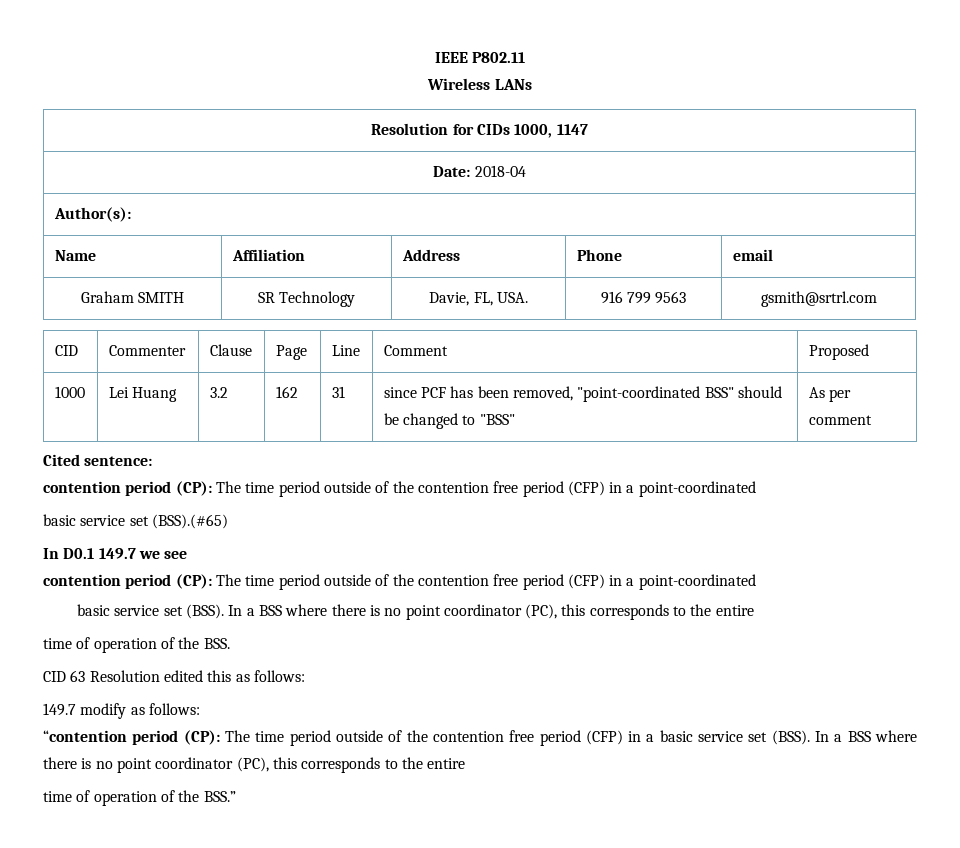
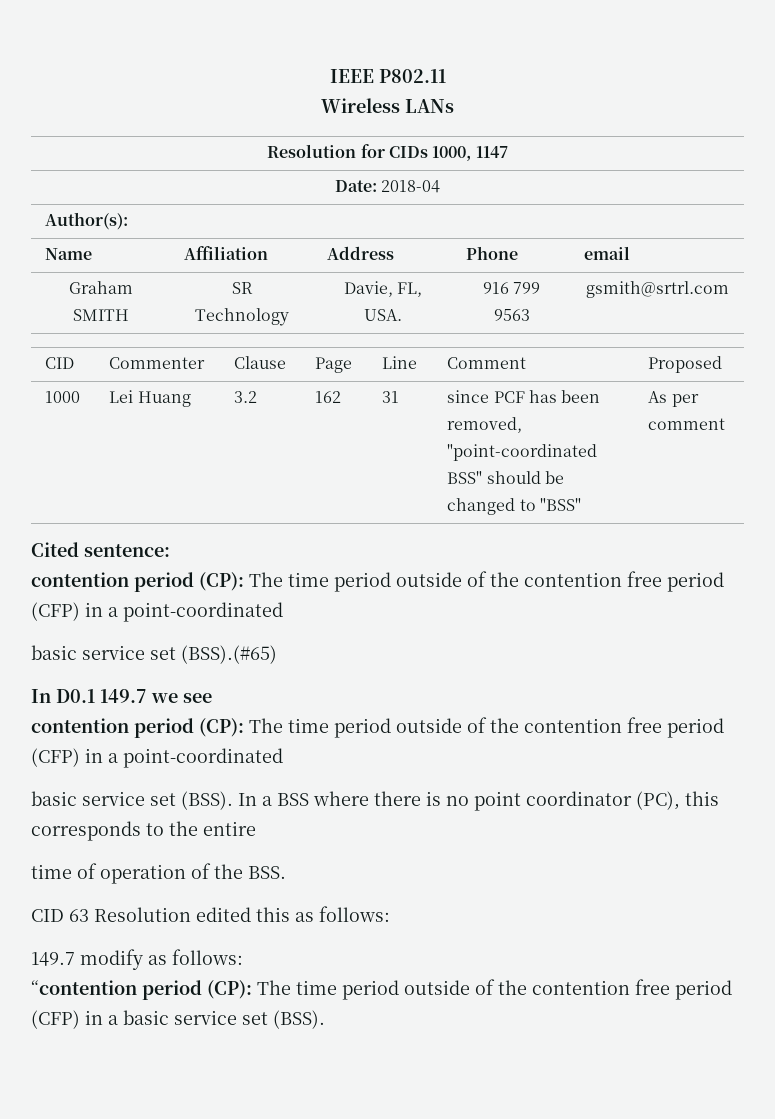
[815,730,918,742] [43,757,466,773] [43,790,236,806] In a BSS where there is no point coordinator (PC), this corresponds to the entire // time of operation of the BSS.” -> (325, 1019) none

